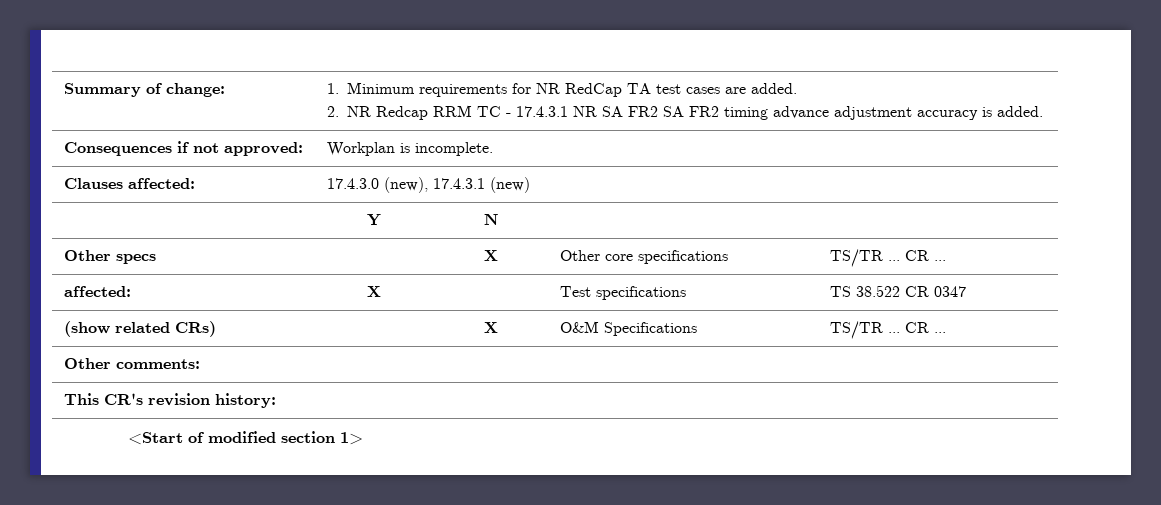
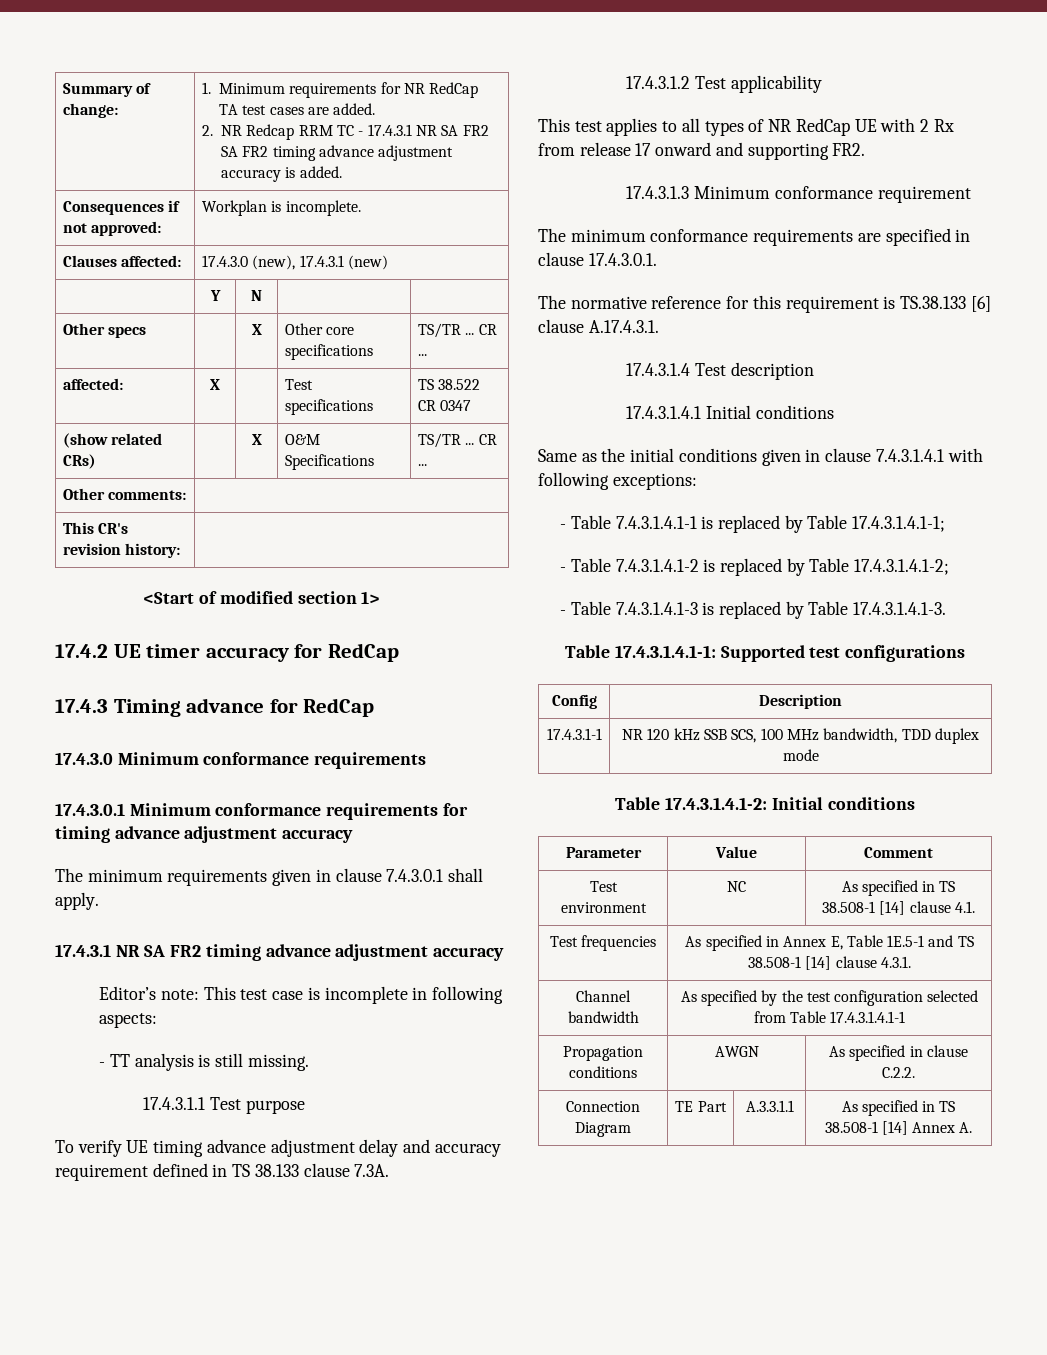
(364, 438) none -> [55,643,399,662] [55,698,375,717] [55,752,427,769] [55,803,468,820] [55,826,354,843] [55,868,484,886] [55,892,99,910] [55,944,505,961] [99,986,504,1004] [99,1013,158,1028] [99,1053,309,1071] [143,1097,305,1114] [55,1139,501,1157] [55,1163,390,1181] [626,75,822,93] [538,118,954,136] [538,142,866,160] [626,186,971,203] [538,228,971,246] [538,252,657,266] [538,295,991,313] [538,319,659,333] [626,362,814,380] [626,405,834,419] [538,448,983,466] [538,472,697,490] [560,515,946,533] [560,558,950,576] [560,601,947,619] [565,645,965,662] [551,694,597,709] [759,694,842,709] [546,728,602,740] [622,728,979,744] [782,749,819,761] [615,797,915,810] [565,847,642,858] [715,846,757,858] [864,847,933,858] [589,881,618,892] [560,902,647,913] [727,881,746,892] [841,880,956,896] [822,901,975,915] [549,935,657,951] [685,935,974,951] [748,956,911,970] [576,990,631,1002] [567,1011,639,1023] [680,990,979,1006] [753,1011,906,1023] [563,1046,643,1061] [569,1066,637,1078] [714,1046,759,1057] [829,1045,968,1061] [882,1067,915,1078] [566,1101,640,1112] [575,1122,631,1137] [675,1101,727,1112] [745,1100,794,1112] [841,1100,956,1116] [824,1121,973,1135] // 17.4.2 UE timer accuracy for RedCap // 17.4.3 Timing advance for RedCap // 17.4.3.0 Minimum conformance requirements // 17.4.3.0.1 Minimum conformance requirements for timing advance adjustment accuracy // The minimum requirements given in clause 7.4.3.0.1 shall apply. // 17.4.3.1 NR SA FR2 timing advance adjustment accuracy // Editor’s note: This test case is incomplete in following aspects: // - TT analysis is still missing. // 17.4.3.1.1 Test purpose // To verify UE timing advance adjustment delay and accuracy requirement defined in TS 38.133 clause 7.3A. // 17.4.3.1.2 Test applicability // This test applies to all types of NR RedCap UE with 2 Rx from release 17 onward and supporting FR2. // 17.4.3.1.3 Minimum conformance requirement // The minimum conformance requirements are specified in clause 17.4.3.0.1. // The normative reference for this requirement is TS.38.133 [6] clause A.17.4.3.1. // 17.4.3.1.4 Test description // 17.4.3.1.4.1 Initial conditions // Same as the initial conditions given in clause 7.4.3.1.4.1 with following exceptions: // - Table 7.4.3.1.4.1-1 is replaced by Table 17.4.3.1.4.1-1; // - Table 7.4.3.1.4.1-2 is replaced by Table 17.4.3.1.4.1-2; // - Table 7.4.3.1.4.1-3 is replaced by Table 17.4.3.1.4.1-3. // Table 17.4.3.1.4.1-1: Supported test configurations // Config | Description // 17.4.3.1-1 | NR 120 kHz SSB SCS, 100 MHz bandwidth, TDD duplex mode // Table 17.4.3.1.4.1-2: Initial conditions // Parameter | Value | Comment // Test environment | NC | As specified in TS 38.508-1 [14] clause 4.1. // Test frequencies | As specified in Annex E, Table 1E.5-1 and TS 38.508-1 [14] clause 4.3.1. // Channel bandwidth | As specified by the test configuration selected from Table 17.4.3.1.4.1-1 // Propagation conditions | AWGN | As specified in clause C.2.2. // Connection Diagram | TE Part | A.3.3.1.1 | As specified in TS 38.508-1 [14] Annex A.

